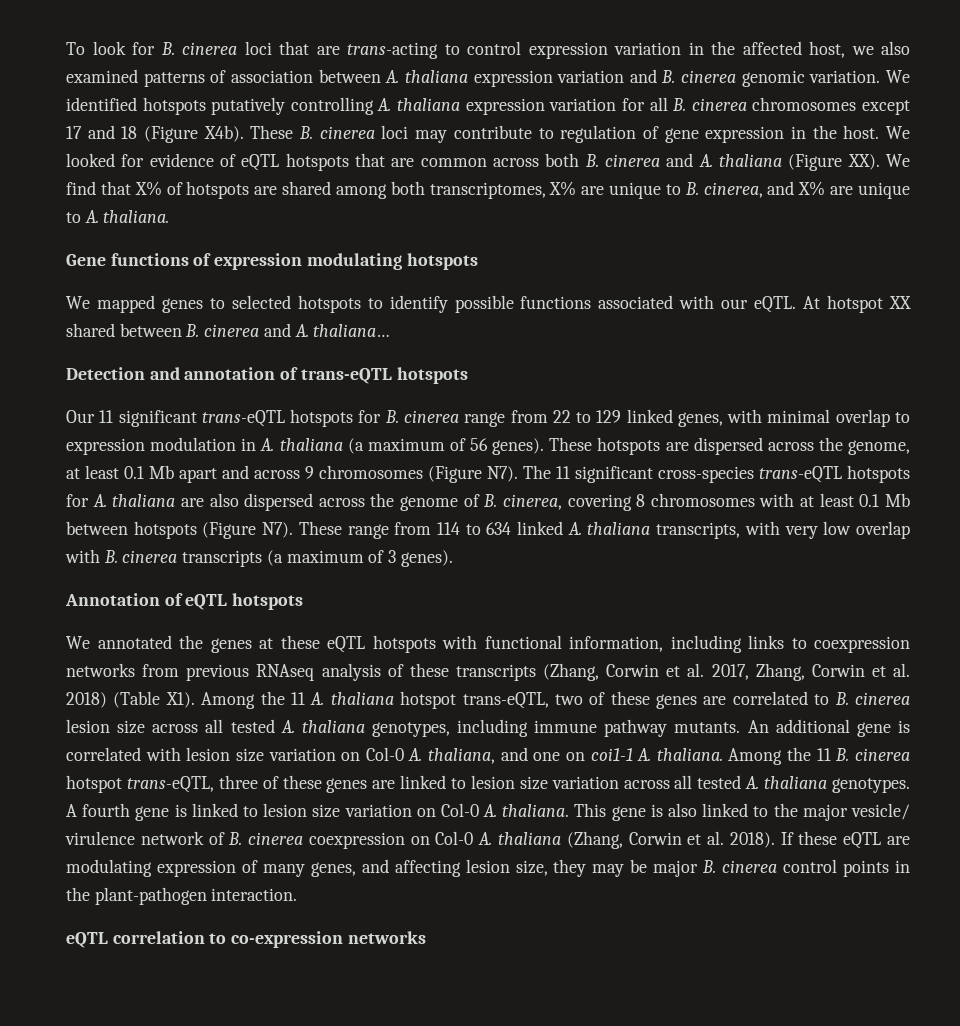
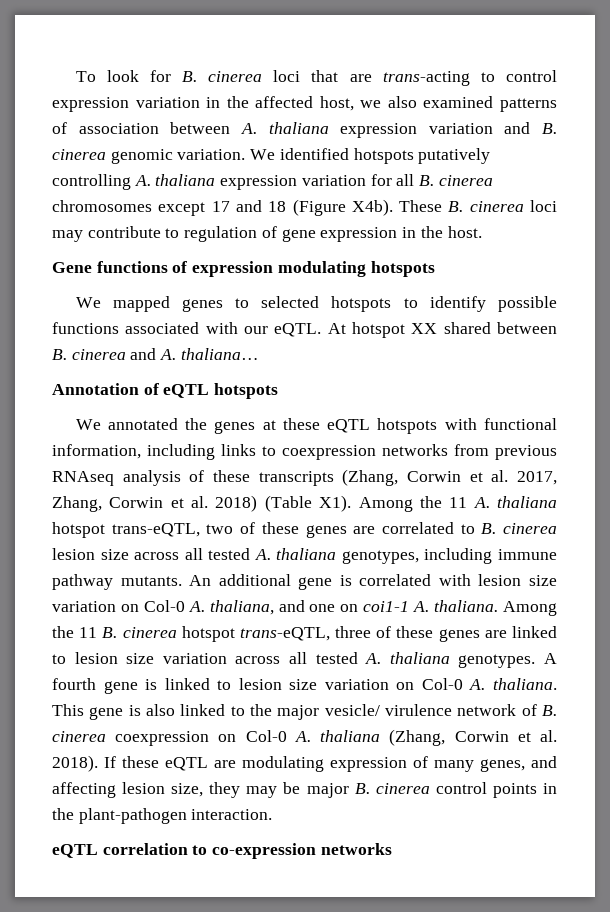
[886,126,911,139] [66,153,911,171] [66,181,911,199] [66,210,170,223] We looked for evidence of eQTL hotspots that are common across both B. cinerea and A. thaliana (Figure XX). We find that X% of hotspots are shared among both transcriptomes, X% are unique to B. cinerea, and X% are unique to A. thaliana. -> (482, 232) none
[66,367,468,384] [66,409,911,427] [66,437,910,455] [66,465,910,483] [66,493,911,511] [66,521,910,539] [65,549,453,567] // Detection and annotation of trans-eQTL hotspots // Our 11 significant trans-eQTL hotspots for B. cinerea range from 22 to 129 linked genes, with minimal overlap to expression modulation in A. thaliana (a maximum of 56 genes). These hotspots are dispersed across the genome, at least 0.1 Mb apart and across 9 chromosomes (Figure N7). The 11 significant cross-species trans-eQTL hotspots for A. thaliana are also dispersed across the genome of B. cinerea, covering 8 chromosomes with at least 0.1 Mb between hotspots (Figure N7). These range from 114 to 634 linked A. thaliana transcripts, with very low overlap with B. cinerea transcripts (a maximum of 3 genes). -> (259, 354) none

